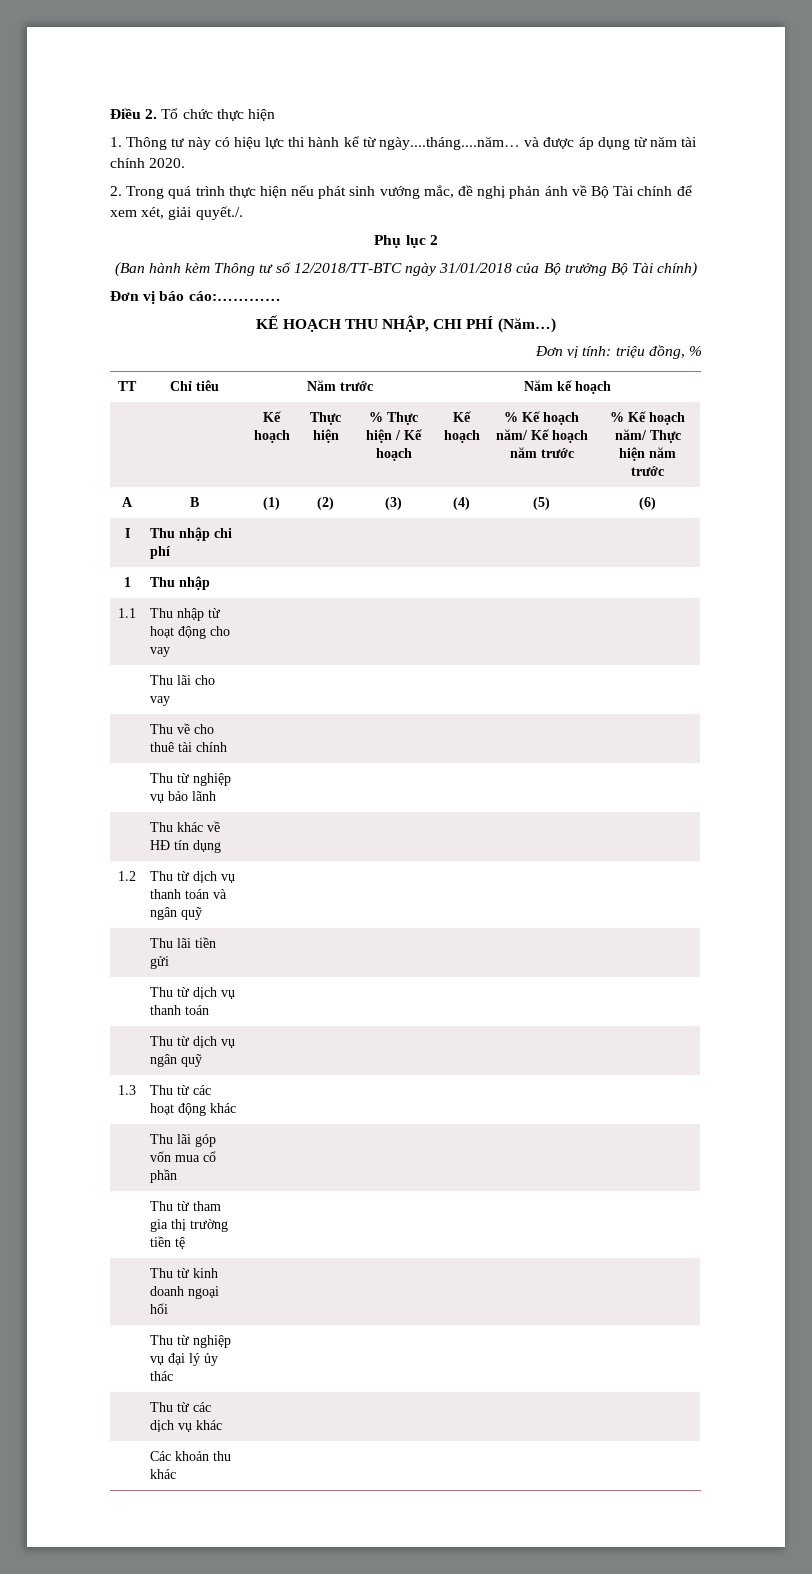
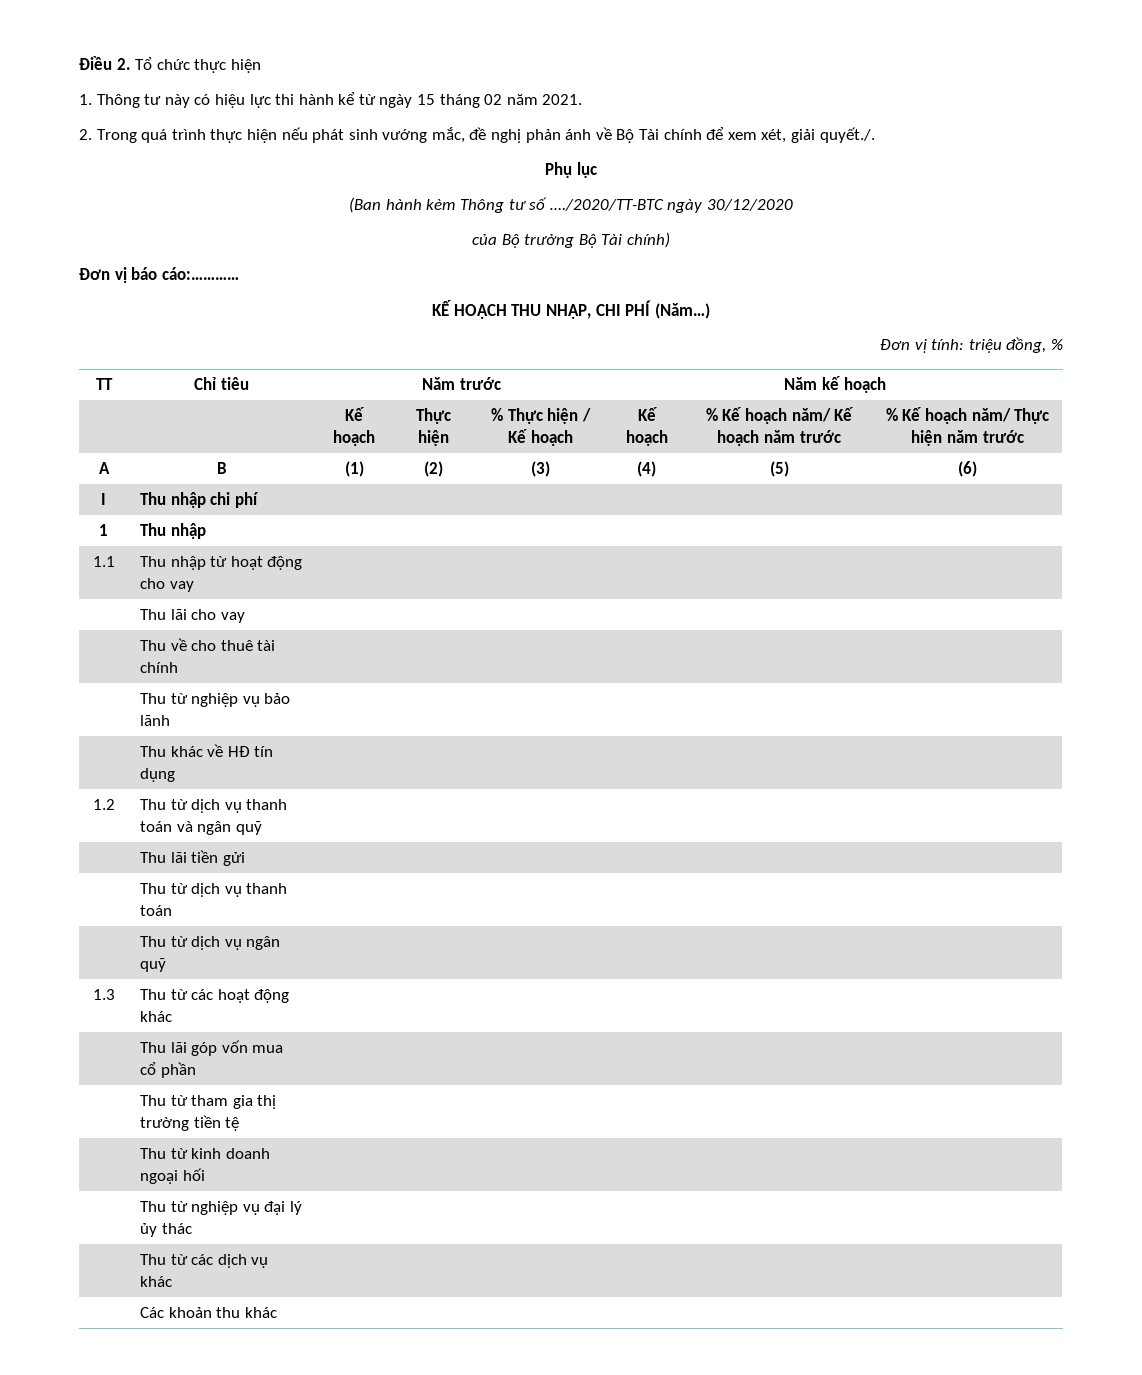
[379,136,698,150] [110,158,186,168] ngày....tháng....năm… và được áp dụng từ năm tài chính 2020. -> [379,94,583,108] ngày 15 tháng 02 năm 2021.
[429,235,438,245] 2 -> (597, 170) none
[293,263,513,276] 12/2018/TT-BTC ngày 31/01/2018 -> [549,199,793,213] …./2020/TT-BTC ngày 30/12/2020 //

